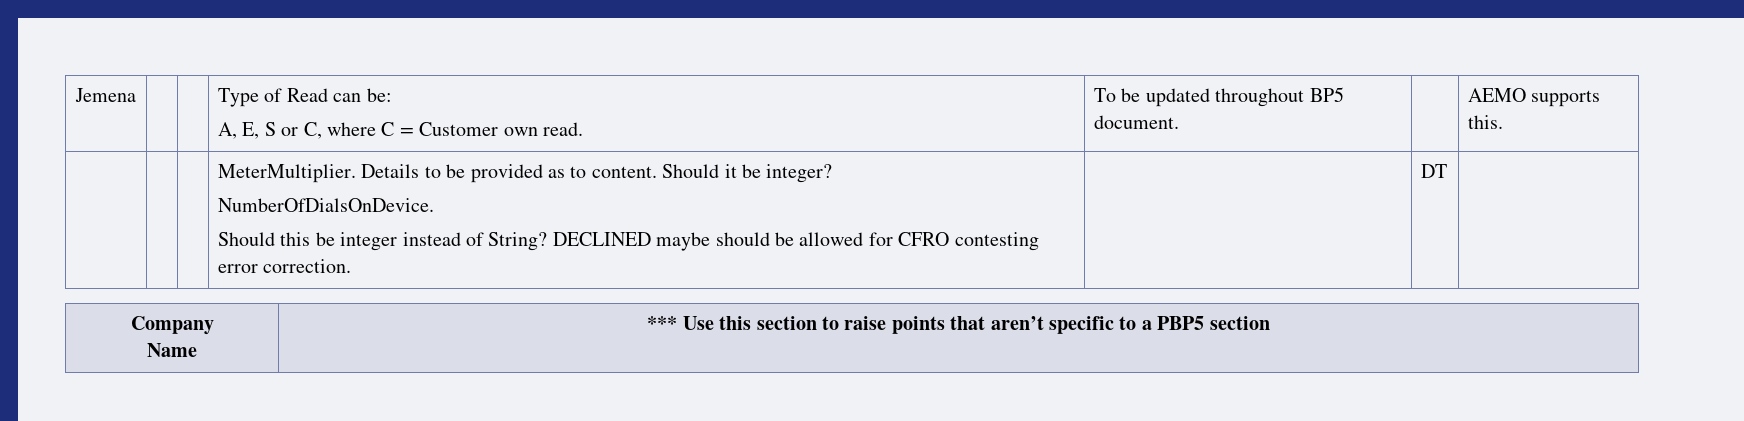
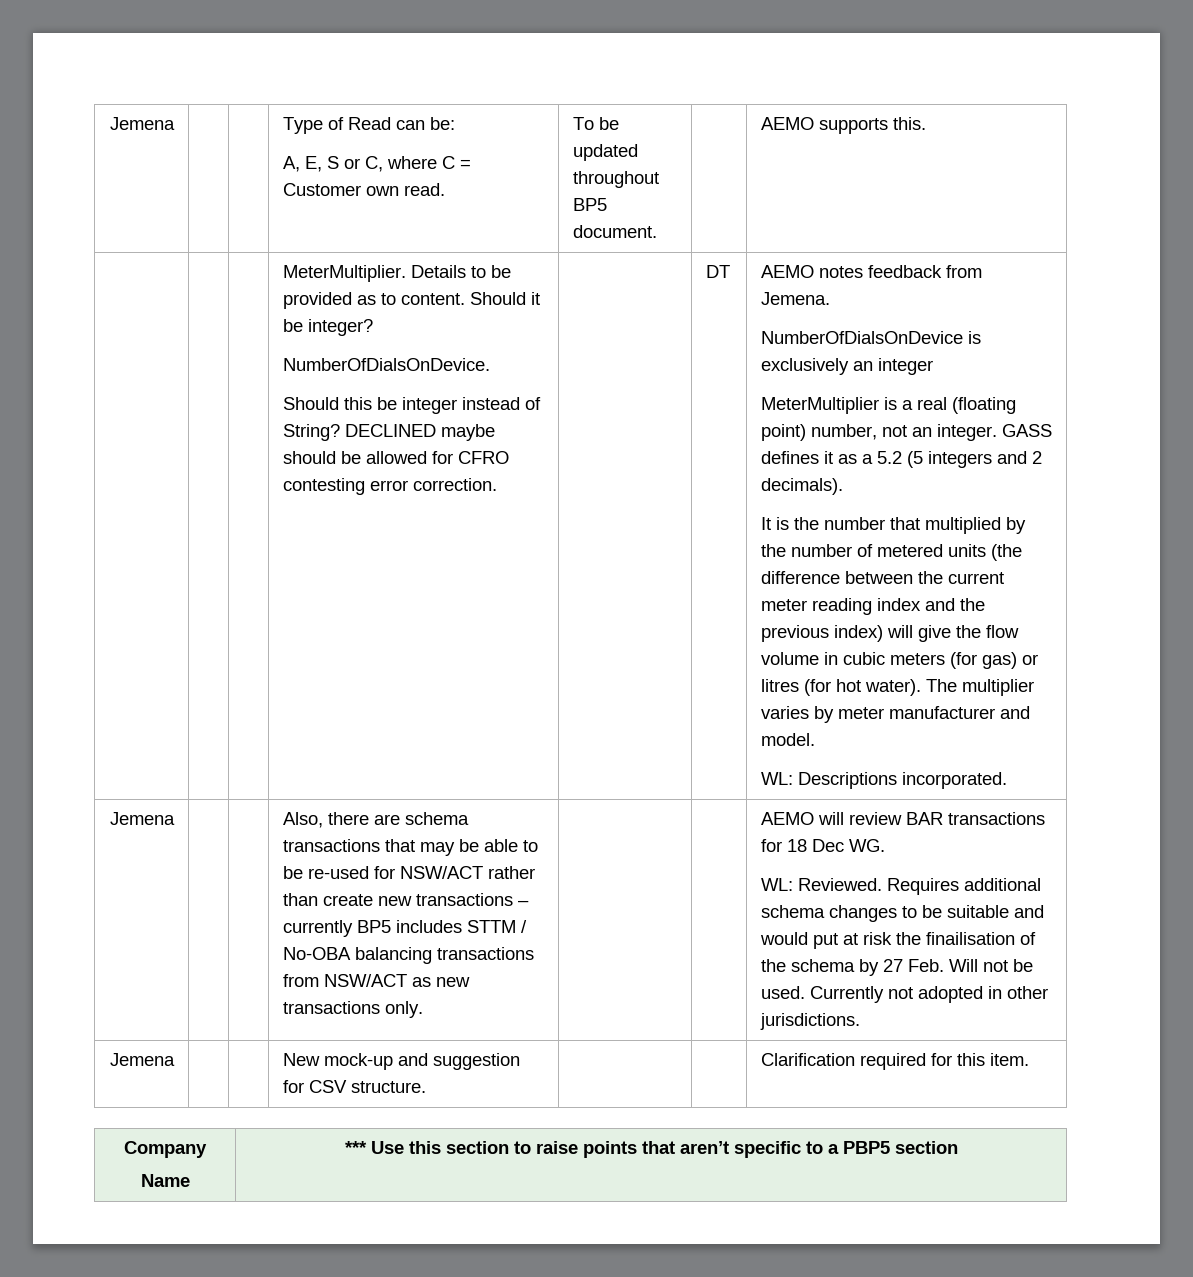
(1448, 171) none -> [760,265,982,278] [760,292,830,305] [760,331,981,344] [760,358,933,375] [760,397,1016,414] [760,424,1052,441] [760,451,1042,468] [760,478,843,495] [760,517,1026,534] [760,544,1022,561] [760,571,1004,584] [760,598,985,615] [760,625,1019,642] [760,652,1038,669] [760,679,1034,696] [760,706,1030,723] [760,733,815,746] [760,772,1007,789] [109,812,175,825] [282,812,469,828] [282,839,538,856] [282,866,535,879] [282,893,529,906] [282,920,527,937] [282,947,534,964] [282,974,470,987] [282,1001,423,1018] [760,812,1045,825] [760,839,885,852] [760,878,1041,895] [760,905,1044,922] [759,932,1036,949] [760,959,1033,976] [760,986,1048,1003] [759,1013,860,1030] [109,1053,175,1066] [282,1053,520,1070] [282,1080,426,1093] [760,1053,1029,1070] AEMO notes feedback from Jemena. // NumberOfDialsOnDevice is exclusively an integer // MeterMultiplier is a real (floating point) number, not an integer. GASS defines it as a 5.2 (5 integers and 2 decimals). // It is the number that multiplied by the number of metered units (the difference between the current meter reading index and the previous index) will give the flow volume in cubic meters (for gas) or litres (for hot water). The multiplier varies by meter manufacturer and model. // WL: Descriptions incorporated. // Jemena | | | Also, there are schema transactions that may be able to be re-used for NSW/ACT rather than create new transactions – currently BP5 includes STTM / No-OBA balancing transactions from NSW/ACT as new transactions only. | | | AEMO will review BAR transactions for 18 Dec WG. // WL: Reviewed. Requires additional schema changes to be suitable and would put at risk the finailisation of the schema by 27 Feb. Will not be used. Currently not adopted in other jurisdictions. // Jemena | | | New mock-up and suggestion for CSV structure. | | | Clarification required for this item.

